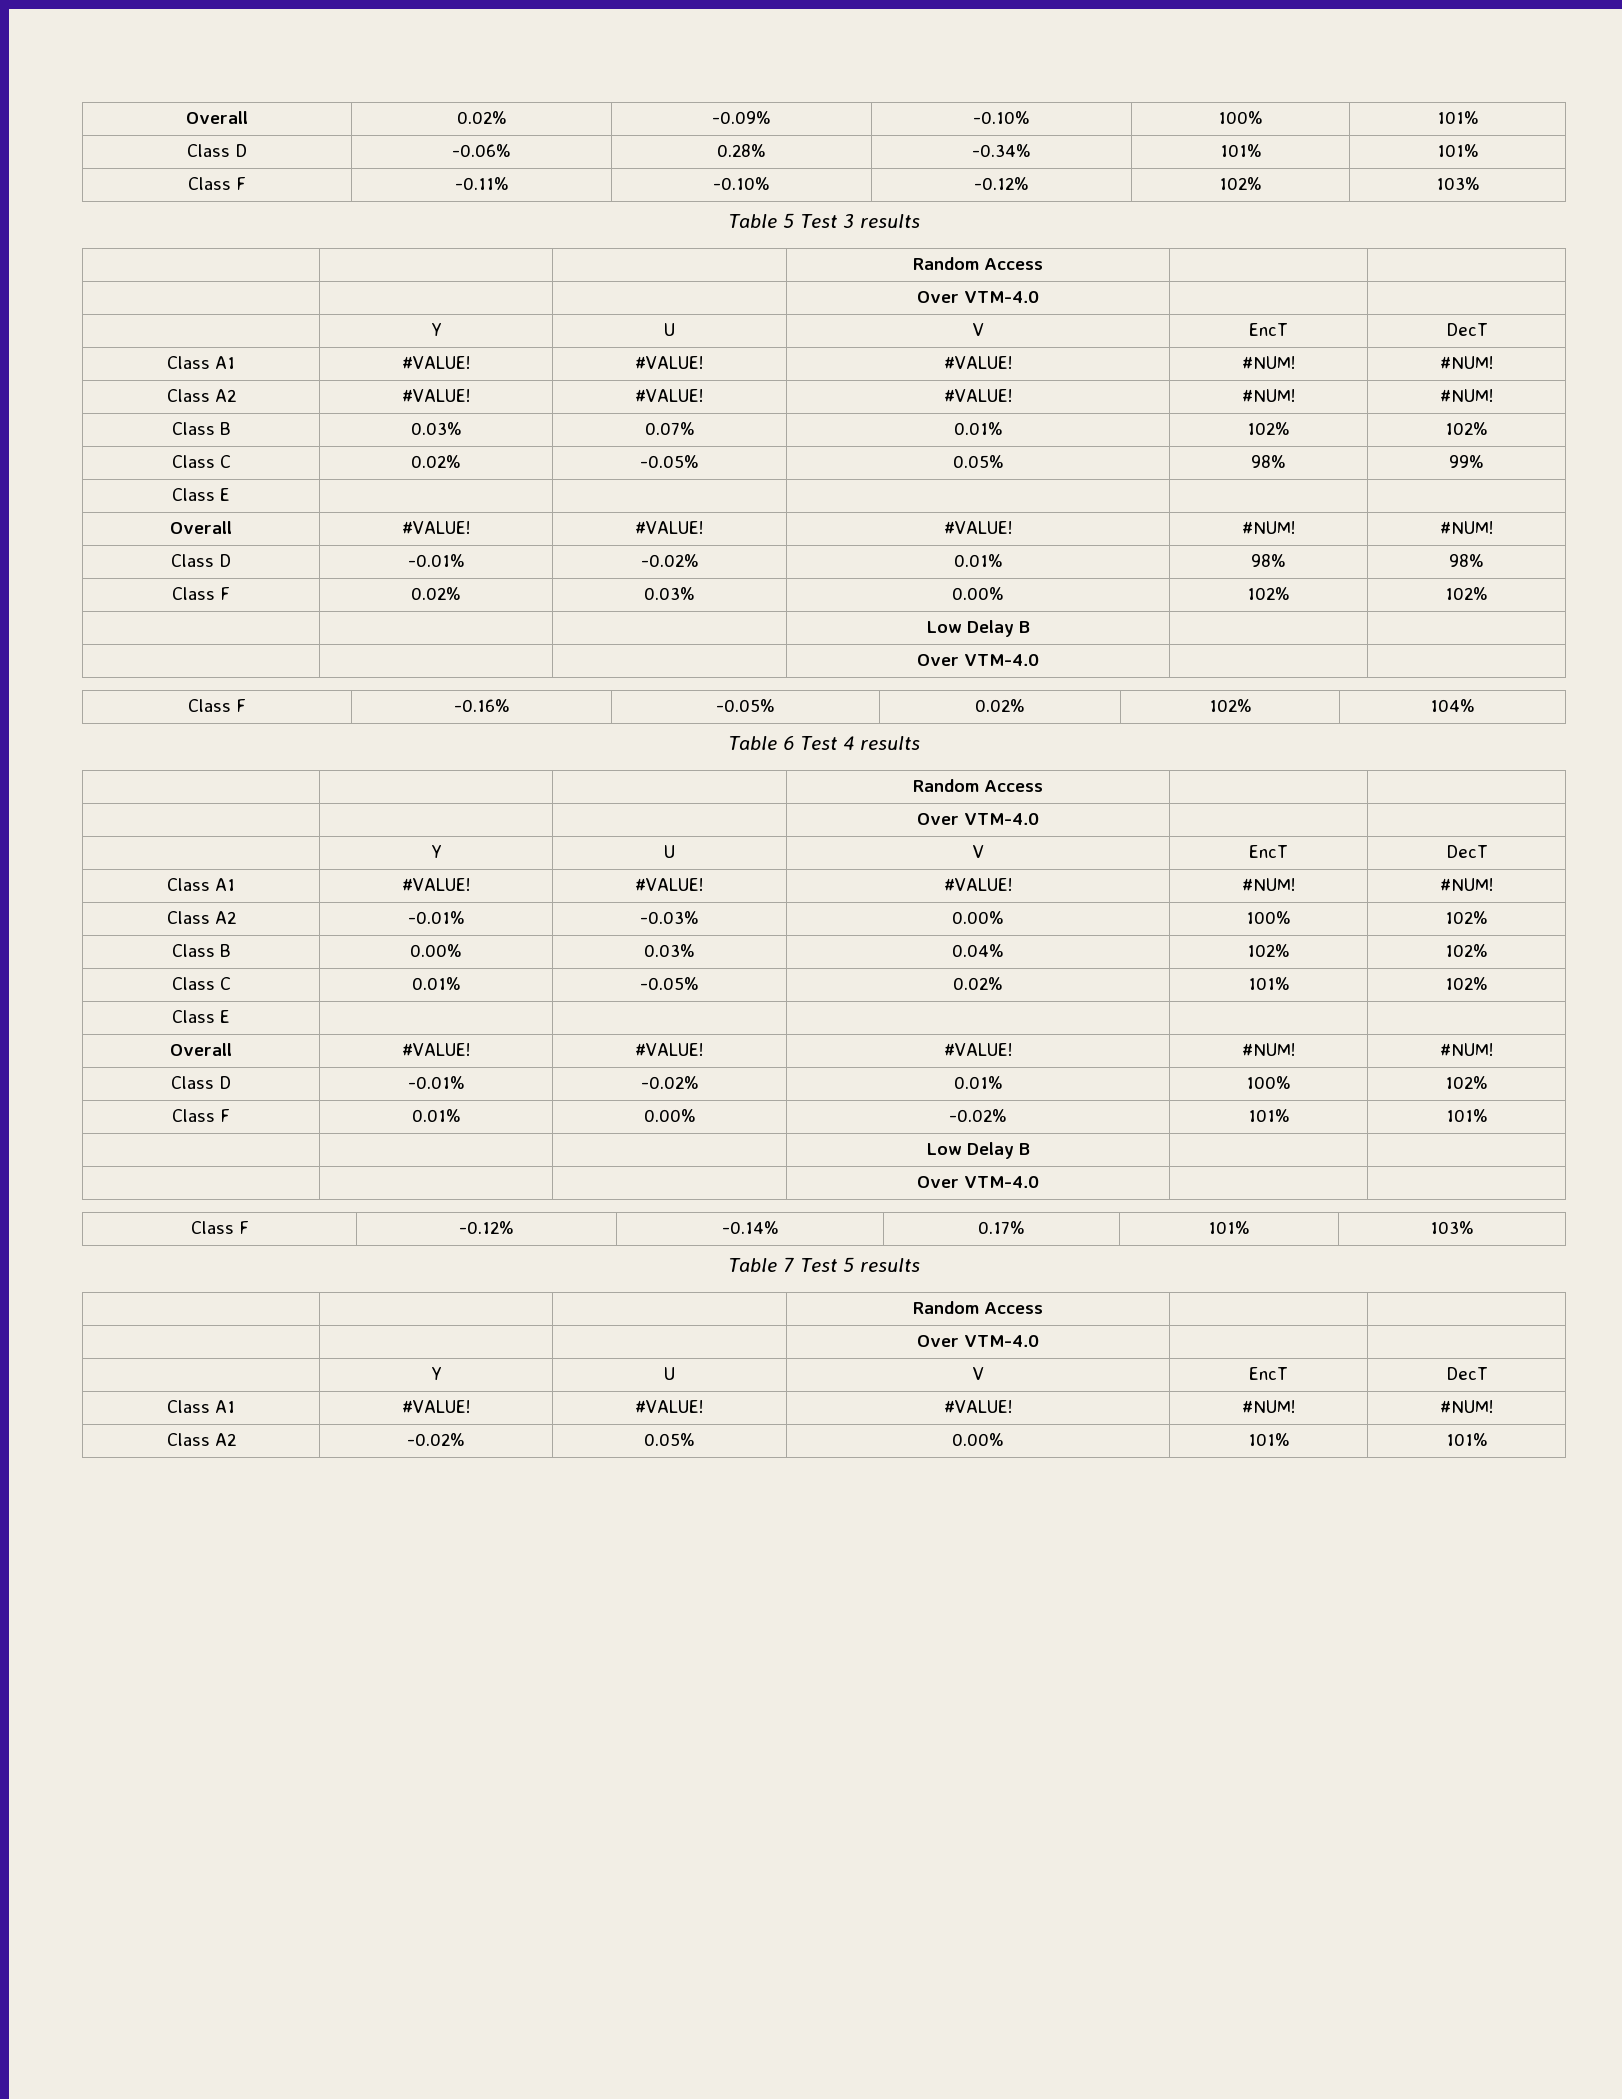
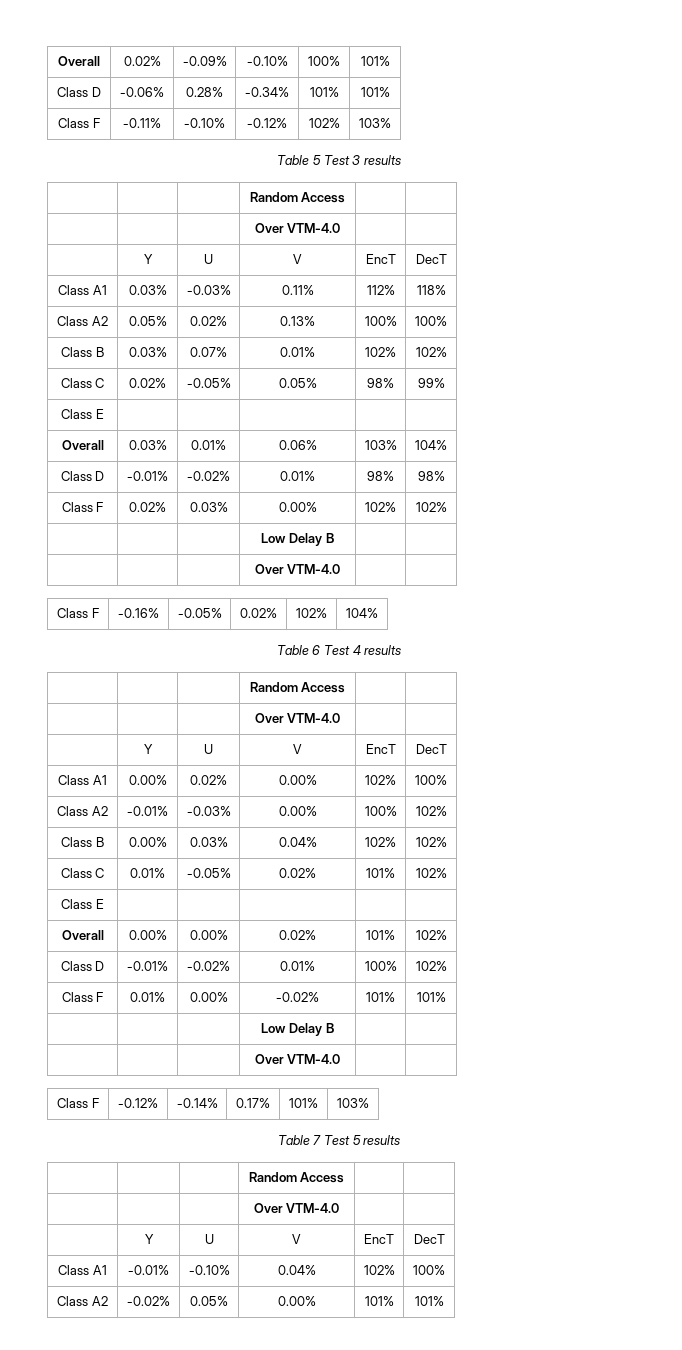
[401,356,471,369] [635,356,705,369] [943,356,1013,369] [1241,356,1296,369] [1439,356,1494,369] [166,389,236,402] [401,389,471,402] [635,389,705,402] [943,389,1013,402] [1241,389,1296,402] [1439,389,1494,402] #VALUE! | #VALUE! | #VALUE! | #NUM! | #NUM! // Class A2 | #VALUE! | #VALUE! | #VALUE! | #NUM! | #NUM! -> [128,285,167,295] [186,285,231,295] [281,285,314,295] [366,285,395,295] [416,285,446,295] [57,316,108,326] [128,316,167,326] [190,316,228,326] [280,316,315,326] [364,316,397,326] [415,316,447,326] 0.03% | -0.03% | 0.11% | 112% | 118% // Class A2 | 0.05% | 0.02% | 0.13% | 100% | 100%
[401,521,471,534] [635,521,705,534] [943,521,1013,534] [1241,521,1296,534] [1439,521,1494,534] #VALUE! | #VALUE! | #VALUE! | #NUM! | #NUM! -> [128,440,167,450] [191,440,227,450] [278,440,317,450] [364,440,397,450] [415,440,447,450] 0.03% | 0.01% | 0.06% | 103% | 104%
[401,878,471,891] [635,878,705,891] [943,878,1013,891] [1241,878,1296,891] [1439,878,1494,891] #VALUE! | #VALUE! | #VALUE! | #NUM! | #NUM! -> [128,775,167,785] [190,775,228,785] [278,775,317,785] [365,775,396,785] [415,775,447,785] 0.00% | 0.02% | 0.00% | 102% | 100%
[401,1043,471,1056] [635,1043,705,1056] [943,1043,1013,1056] [1241,1043,1296,1056] [1439,1043,1494,1056] #VALUE! | #VALUE! | #VALUE! | #NUM! | #NUM! -> [128,930,167,940] [189,930,228,940] [279,930,316,940] [366,930,395,940] [415,930,447,940] 0.00% | 0.00% | 0.02% | 101% | 102%
[401,1400,471,1413] [635,1400,705,1413] [943,1400,1013,1413] [1241,1400,1296,1413] [1439,1400,1494,1413] #VALUE! | #VALUE! | #VALUE! | #NUM! | #NUM! -> [128,1265,169,1275] [188,1265,230,1275] [277,1265,316,1275] [363,1265,395,1275] [413,1265,445,1275] -0.01% | -0.10% | 0.04% | 102% | 100%

